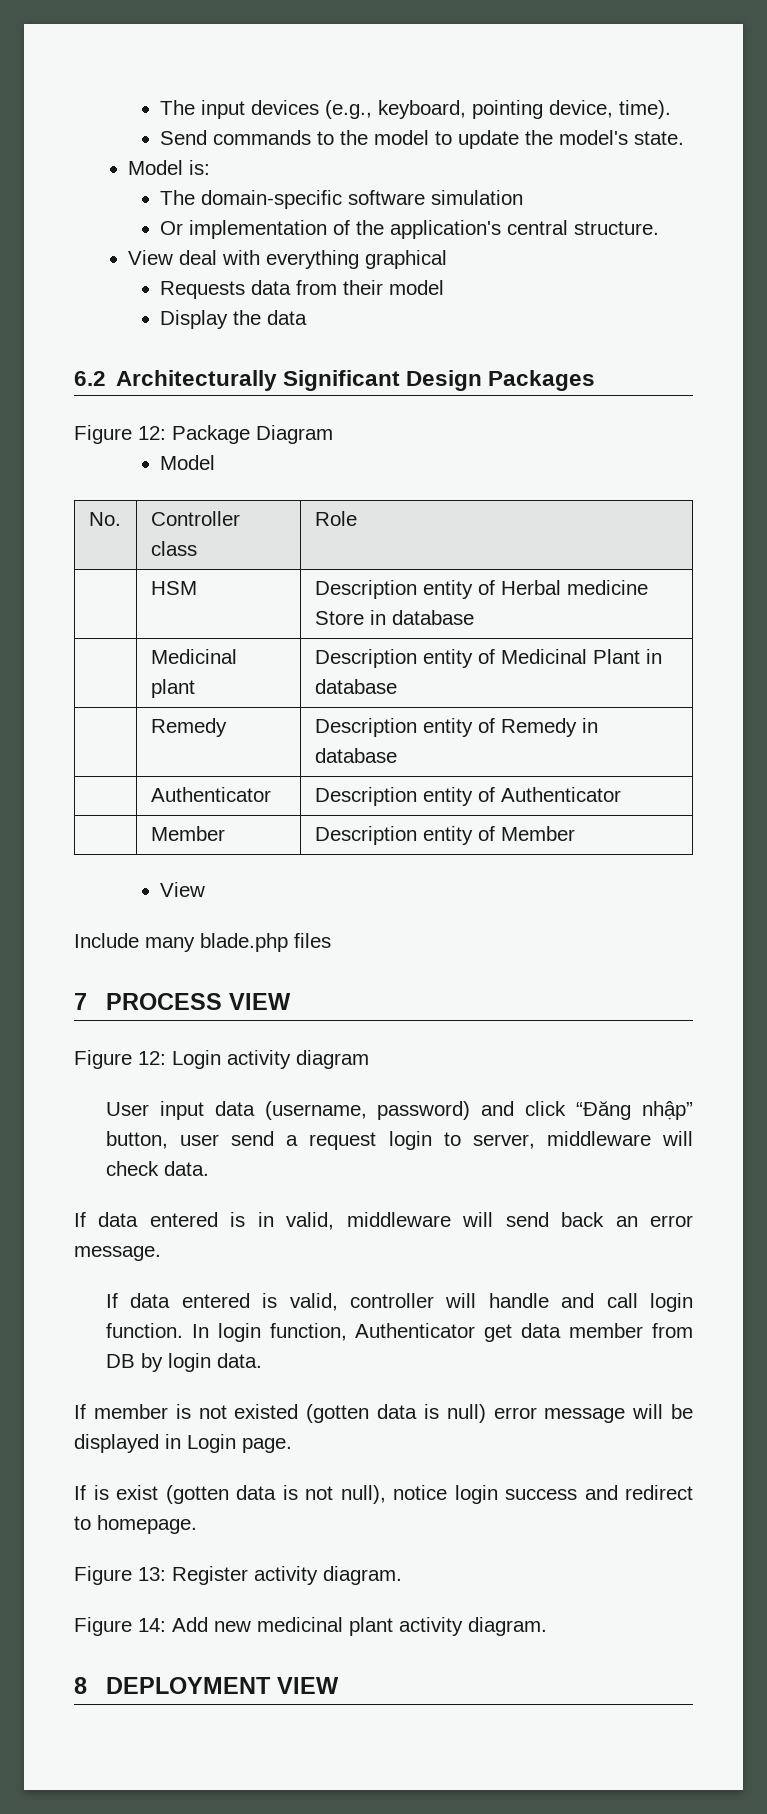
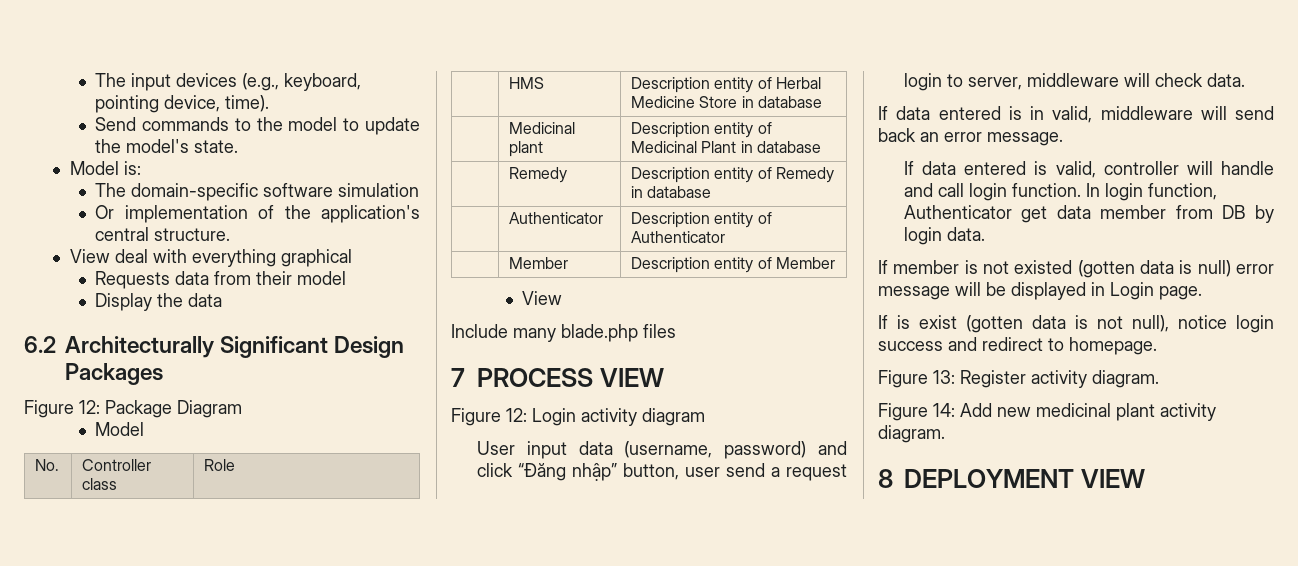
[150,581,197,595] HSM -> [509,77,545,89] HMS
[566,580,648,595] medicine -> [631,96,696,108] Medicine

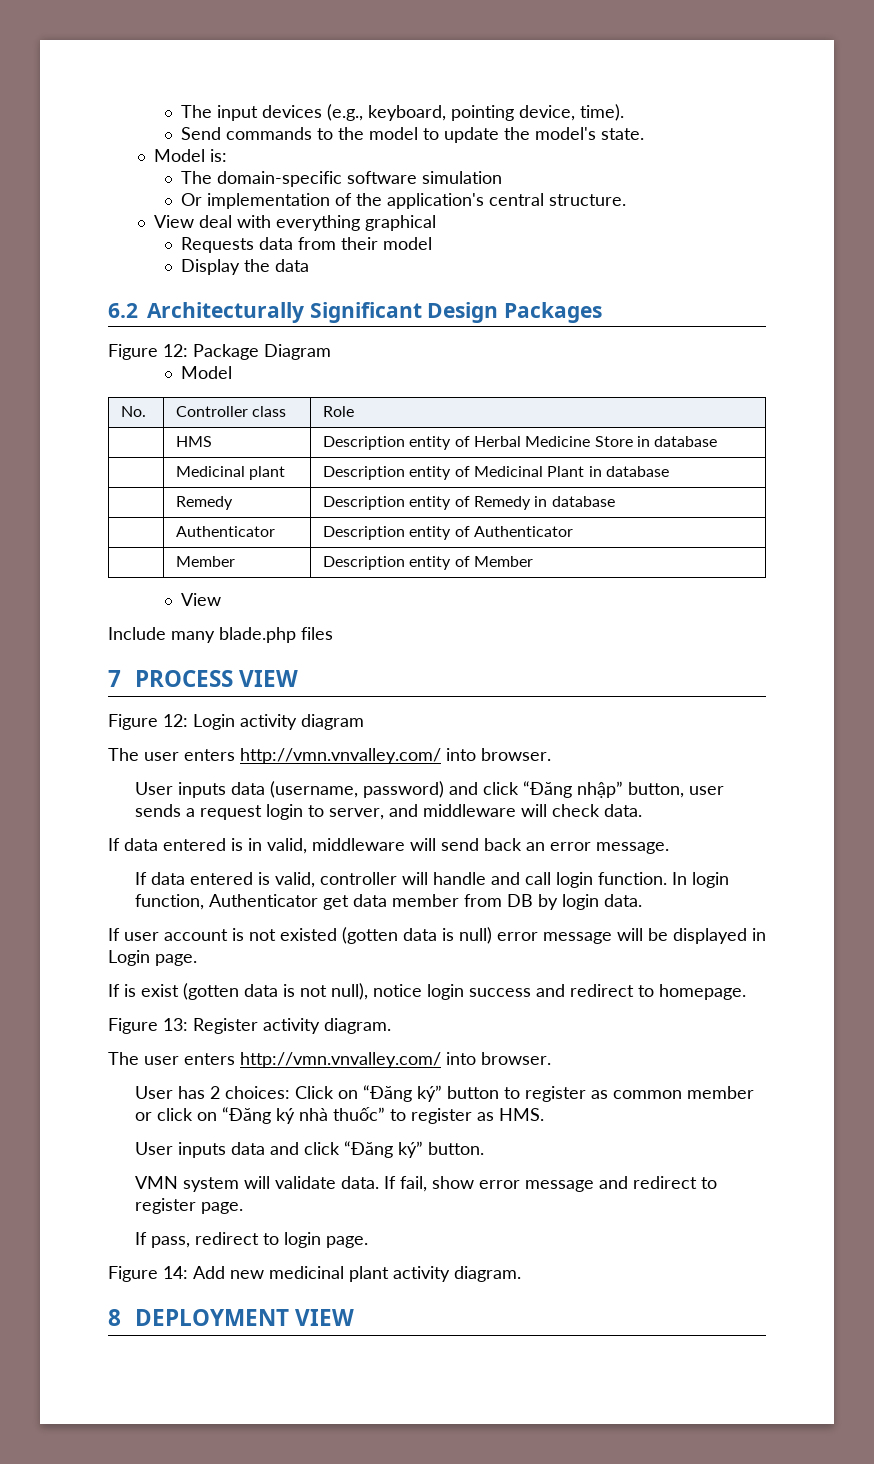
[476,441,567,459] // User input -> [108,748,551,764] [134,782,226,798] // The user enters http://vmn.vnvalley.com/ into browser. // User inputs
[725,463,765,477] send -> [134,804,181,817] sends
(1022, 83) none -> [388,804,418,817] and
[893,260,960,274] member -> [124,929,228,941] user account
(1159, 379) none -> [108,1052,551,1068] [134,1085,754,1102] [134,1107,544,1124] [134,1141,484,1158] [134,1176,717,1192] [134,1198,243,1214] [134,1232,368,1248] // The user enters http://vmn.vnvalley.com/ into browser. // User has 2 choices: Click on “Đăng ký” button to register as common member or click on “Đăng ký nhà thuốc” to register as HMS. // User inputs data and click “Đăng ký” button. // VMN system will validate data. If fail, show error message and redirect to register page. // If pass, redirect to login page.

